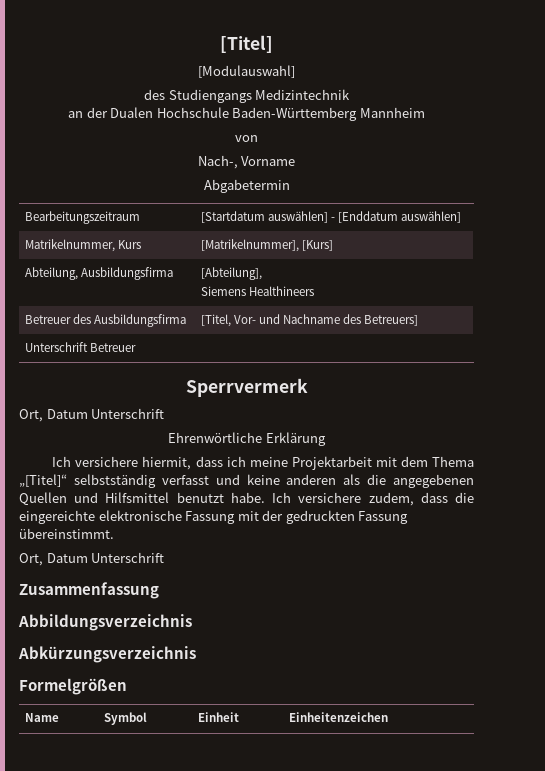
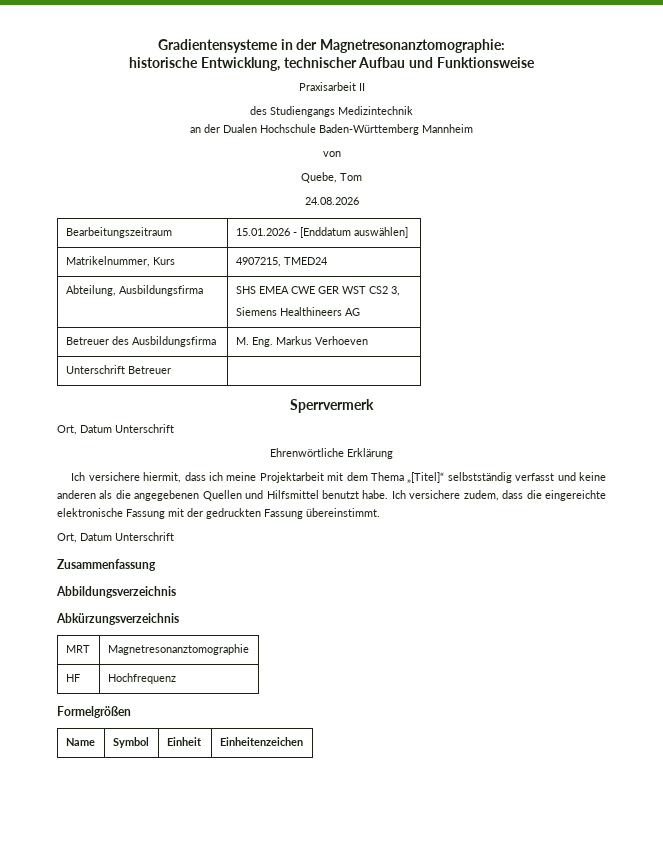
[220,35,273,53] [198,65,295,78] [Titel] // [Modulauswahl] -> [158,39,505,53] [129,57,535,71] [298,82,365,91] Gradientensysteme in der Magnetresonanztomographie: // historische Entwicklung, technischer Aufbau und Funktionsweise // Praxisarbeit II
[197,155,296,169] [203,179,290,193] Nach-, Vorname // Abgabetermin -> [301,172,362,183] [304,197,359,205] Quebe, Tom // 24.08.2026
[200,211,328,223] [Startdatum auswählen] -> [235,228,290,236] 15.01.2026
[200,239,333,252] [Matrikelnummer], [Kurs] -> [235,257,328,267] 4907215, TMED24
[200,267,262,280] [Abteilung], -> [235,286,400,296] SHS EMEA CWE GER WST CS2 3,
(314, 291) none -> [344,308,360,316] AG
[200,314,419,327] [Titel, Vor- und Nachname des Betreuers] -> [235,336,368,347] M. Eng. Markus Verhoeven
(196, 654) none -> [65,645,90,653] [107,644,249,655] [65,674,80,682] [107,673,176,684] // MRT | Magnetresonanztomographie // HF | Hochfrequenz

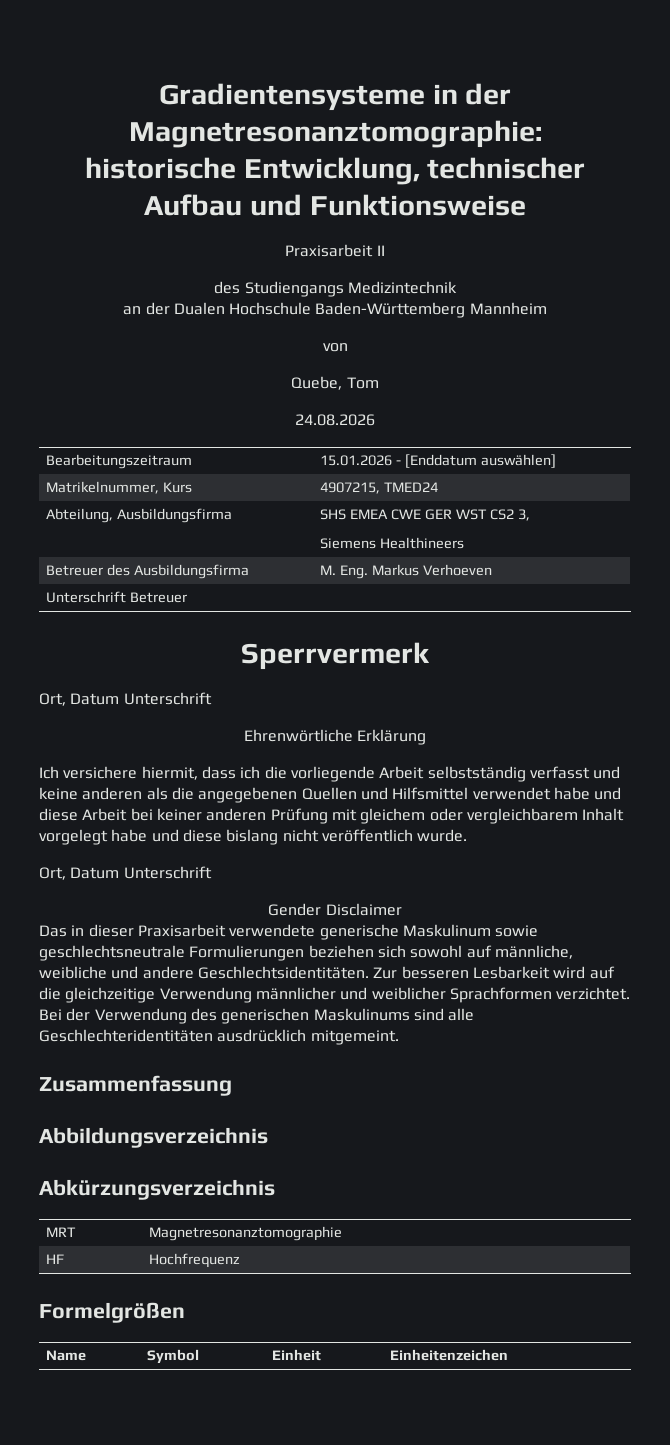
[344,308,360,316] AG -> (464, 543) none
[226,472,445,483] meine Projektarbeit mit dem Thema „[Titel]“ -> [264,766,425,782] die vorliegende Arbeit
[322,490,607,501] [57,508,380,519] [57,532,174,543] benutzt habe. Ich versichere zudem, dass die eingereichte elektronische Fassung mit der gedruckten Fassung übereinstimmt. // Ort, Datum Unterschrift -> [472,787,622,800] [39,808,625,824] [39,829,468,845] [39,866,212,880] [268,903,402,916] [39,924,539,940] [39,945,573,961] [39,966,615,979] [39,987,631,1003] [39,1008,475,1024] [39,1029,399,1045] verwendet habe und diese Arbeit bei keiner anderen Prüfung mit gleichem oder vergleichbarem Inhalt vorgelegt habe und diese bislang nicht veröffentlich wurde. // Ort, Datum Unterschrift // Gender Disclaimer // Das in dieser Praxisarbeit verwendete generische Maskulinum sowie geschlechtsneutrale Formulierungen beziehen sich sowohl auf männliche, weibliche und andere Geschlechtsidentitäten. Zur besseren Lesbarkeit wird auf die gleichzeitige Verwendung männlicher und weiblicher Sprachformen verzichtet. Bei der Verwendung des generischen Maskulinums sind alle Geschlechteridentitäten ausdrücklich mitgemeint.

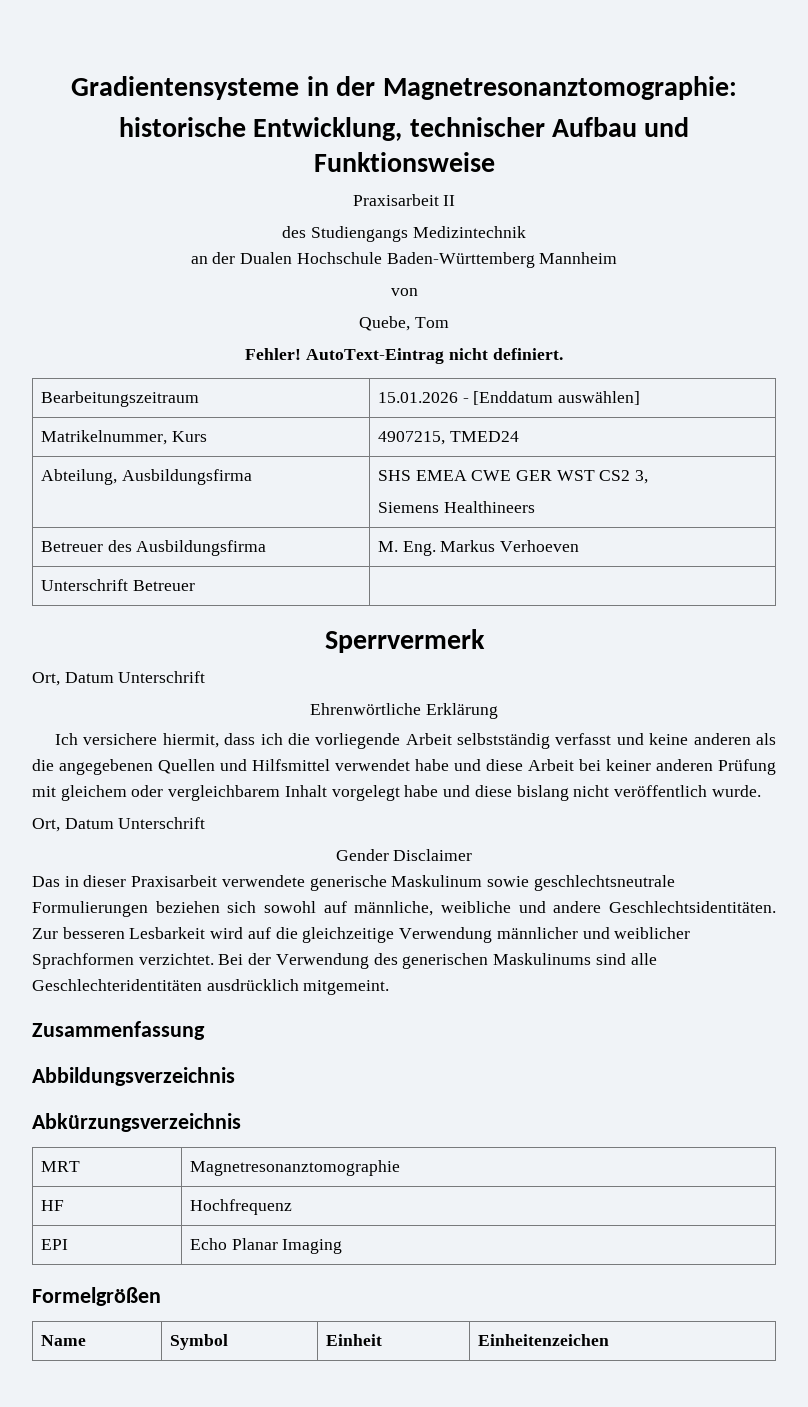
[295,414,375,426] 24.08.2026 -> [245,348,563,364] Fehler! AutoText-Eintrag nicht definiert.
(241, 1260) none -> [40,1239,68,1250] [189,1238,343,1254] // EPI | Echo Planar Imaging

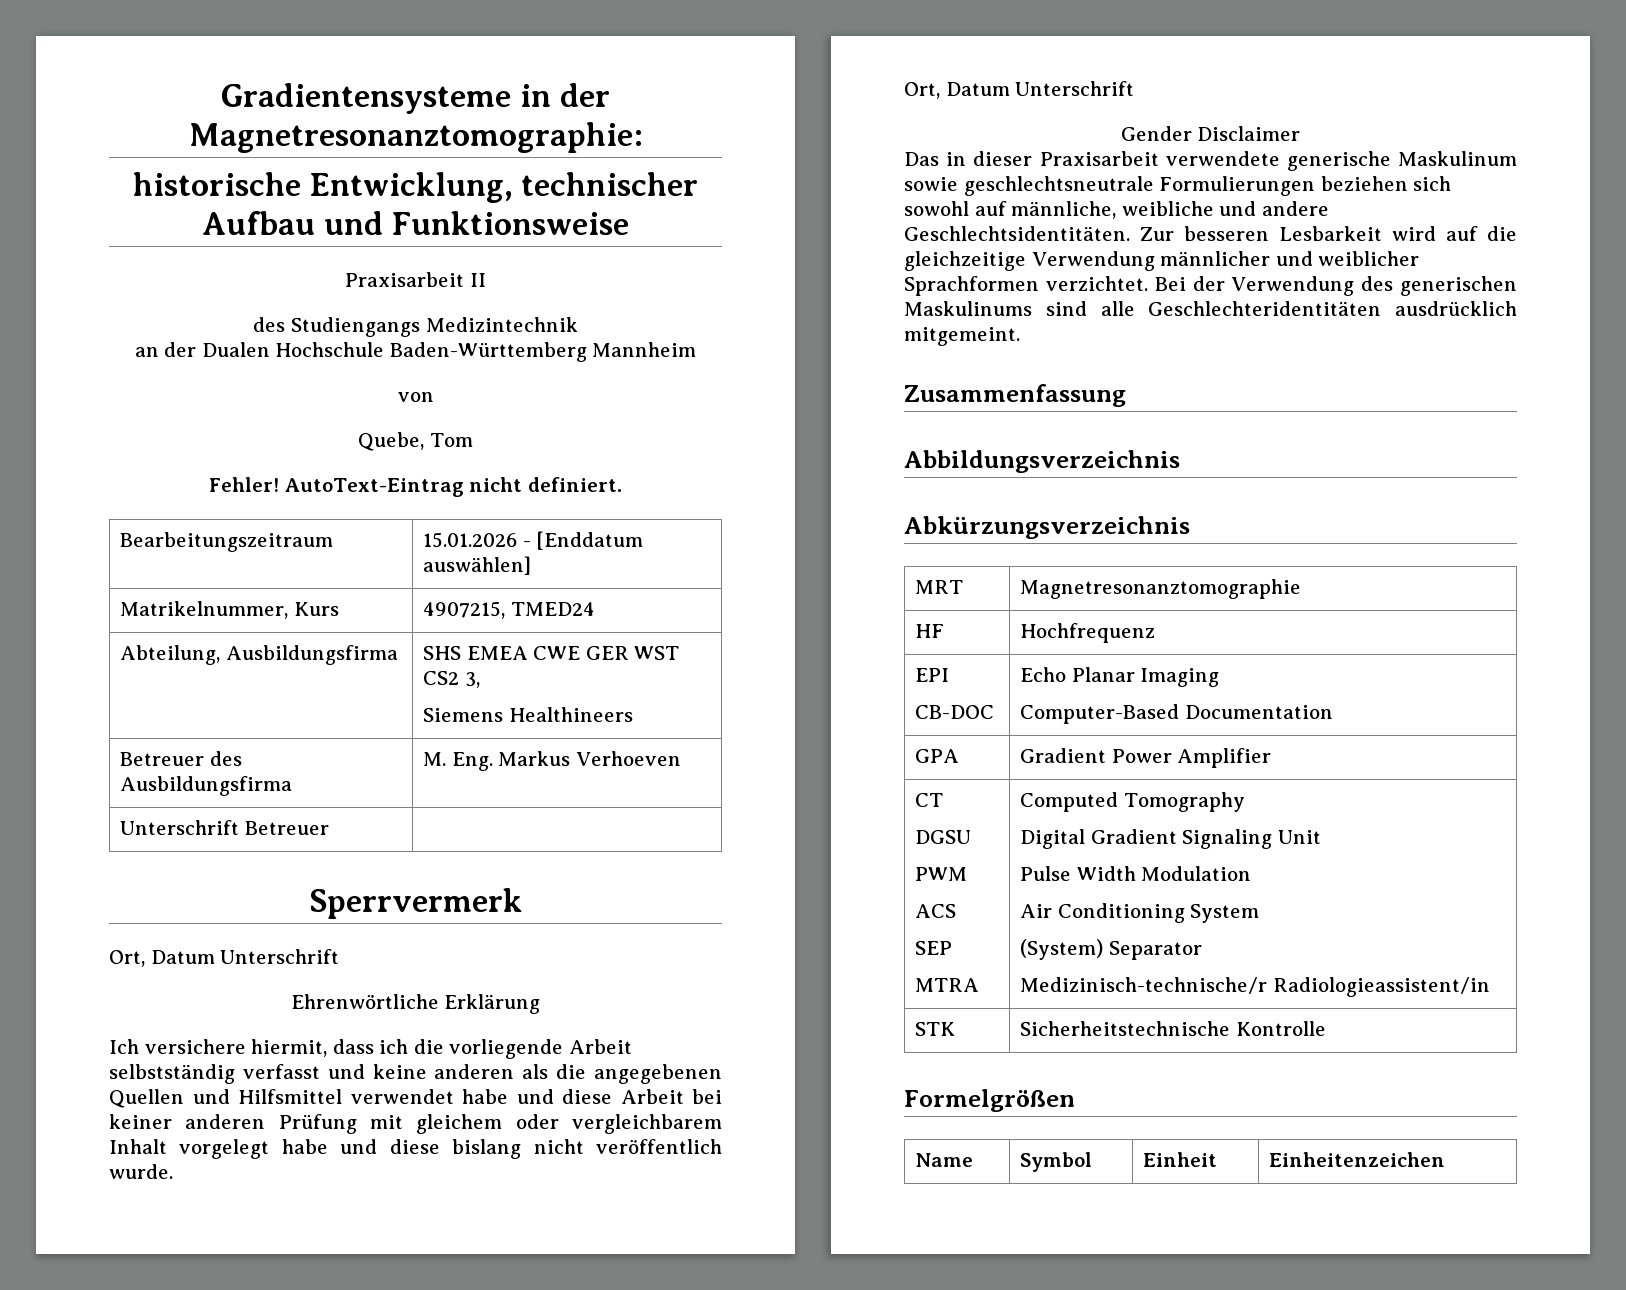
(68, 1244) none -> [915,705,995,719] // CB-DOC
(343, 1246) none -> [1020,704,1333,724] [915,749,960,763] [1020,748,1272,768] [915,793,944,807] [915,830,972,844] [915,867,968,881] [915,904,957,918] [915,941,953,955] [915,978,980,992] [1020,792,1245,812] [1020,829,1321,849] [1020,866,1252,881] [1020,903,1260,923] [1020,939,1202,960] [1020,977,1490,997] [915,1022,956,1036] [1020,1021,1326,1036] // Computer-Based Documentation // GPA | Gradient Power Amplifier // CT // DGSU // PWM // ACS // SEP // MTRA | Computed Tomography // Digital Gradient Signaling Unit // Pulse Width Modulation // Air Conditioning System // (System) Separator // Medizinisch-technische/r Radiologieassistent/in // STK | Sicherheitstechnische Kontrolle

